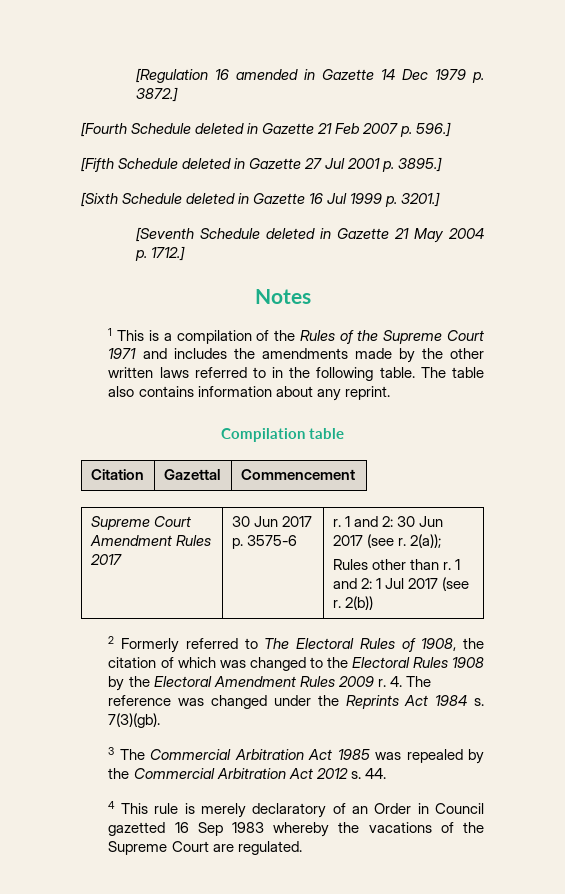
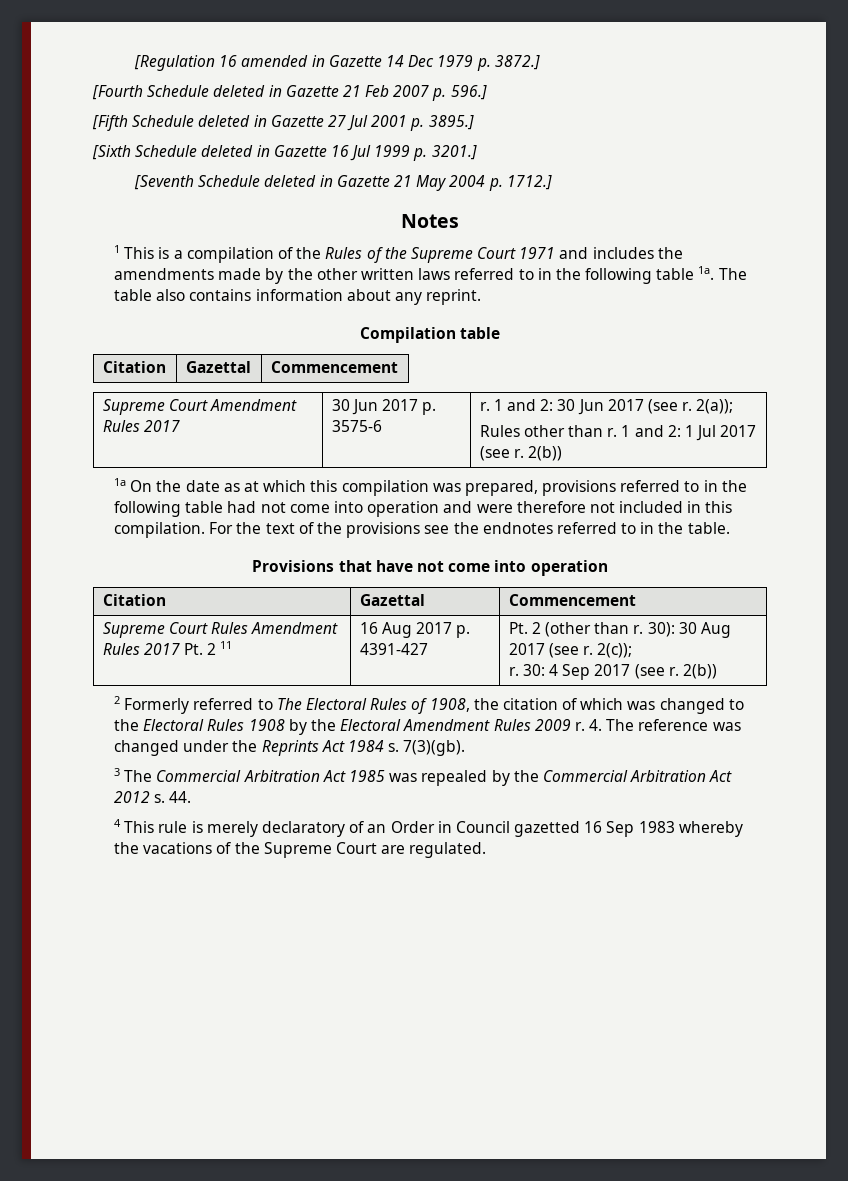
[379,367,415,378] table. -> [656,266,715,280] table 1a.
(374, 603) none -> [114,478,747,496] [114,501,733,517] [114,522,730,538] [252,560,608,576] [102,594,166,606] [359,594,425,606] [508,594,636,606] [102,622,339,638] [102,641,233,655] [359,622,471,638] [359,643,428,655] [508,622,731,638] [508,643,633,658] [508,664,717,680] // 1a On the date as at which this compilation was prepared, provisions referred to in the following table had not come into operation and were therefore not included in this compilation. For the text of the provisions see the endnotes referred to in the table. // Provisions that have not come into operation // Citation | Gazettal | Commencement // Supreme Court Rules Amendment Rules 2017 Pt. 2 11 | 16 Aug 2017 p. 4391-427 | Pt. 2 (other than r. 30): 30 Aug 2017 (see r. 2(c)); // r. 30: 4 Sep 2017 (see r. 2(b))

